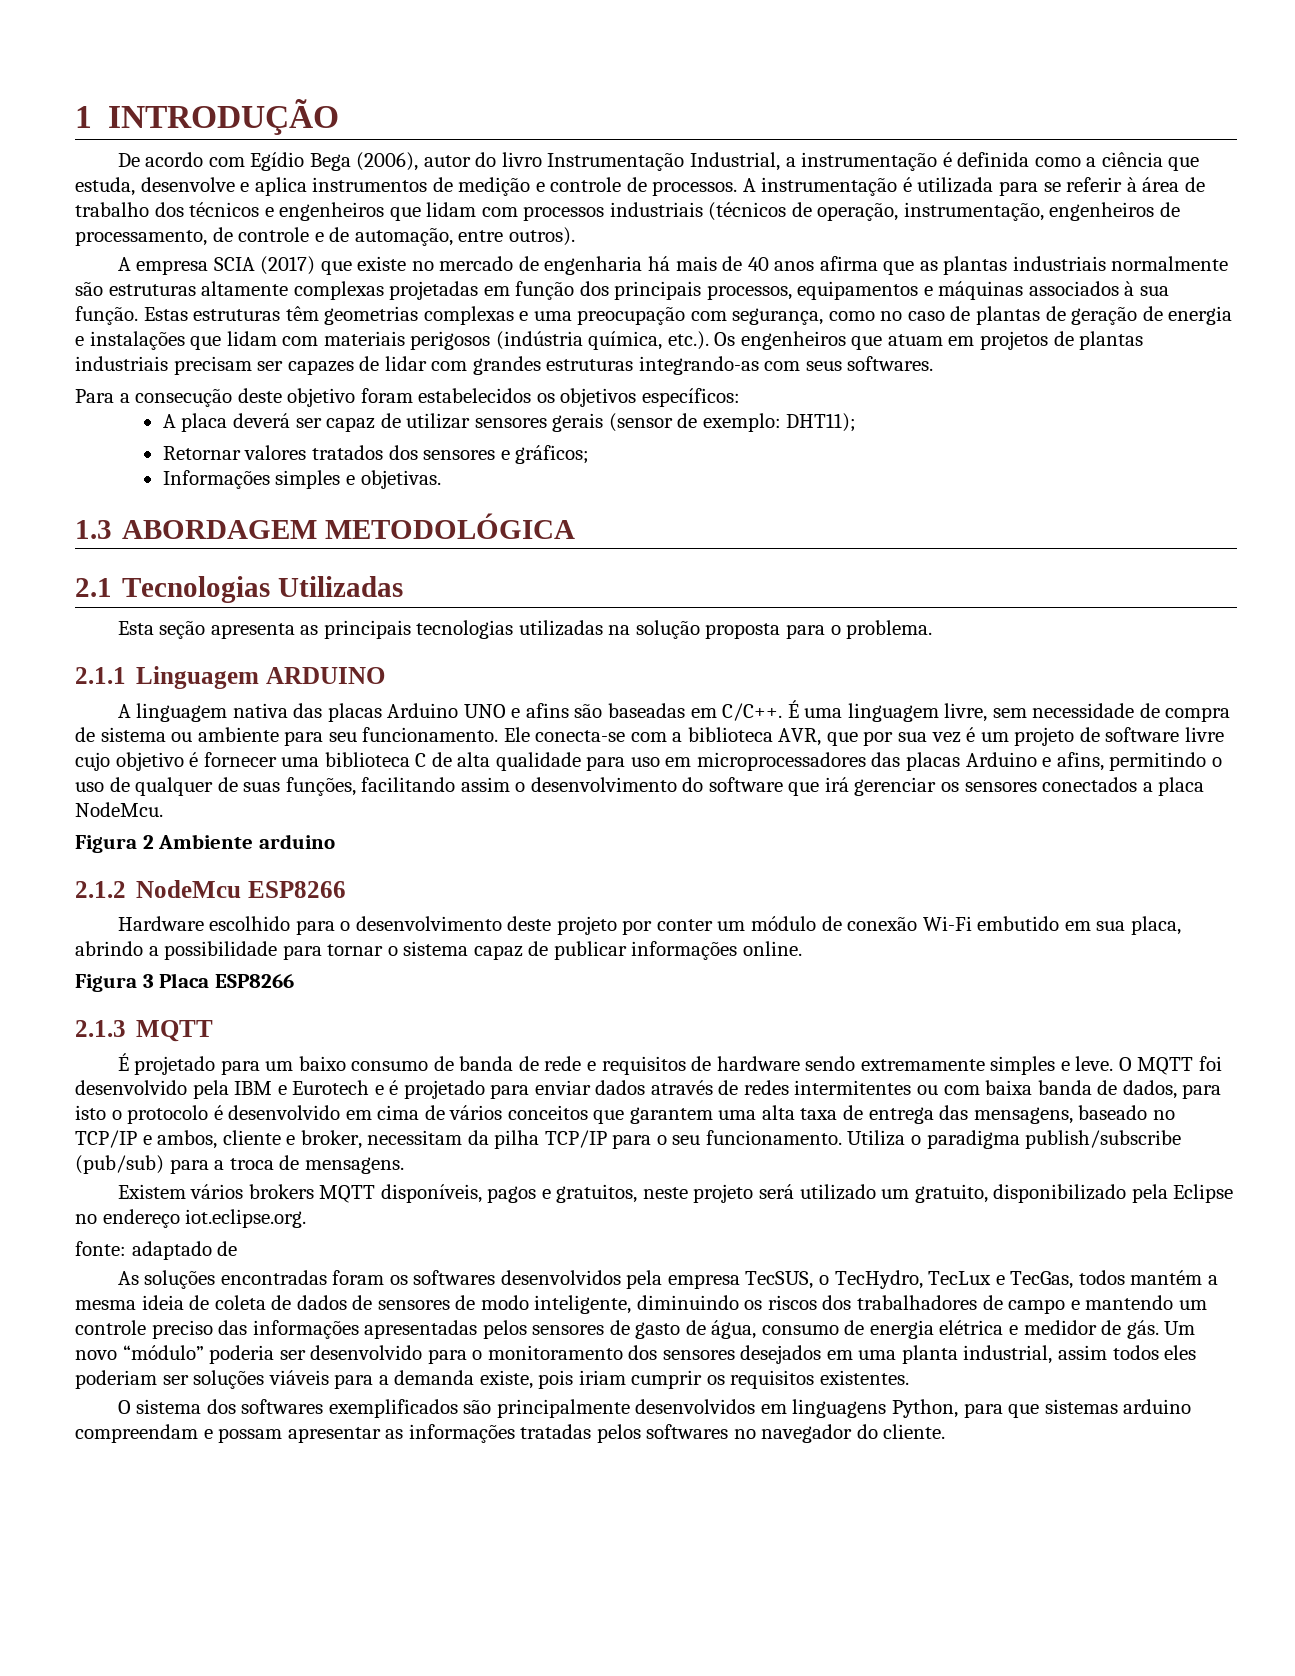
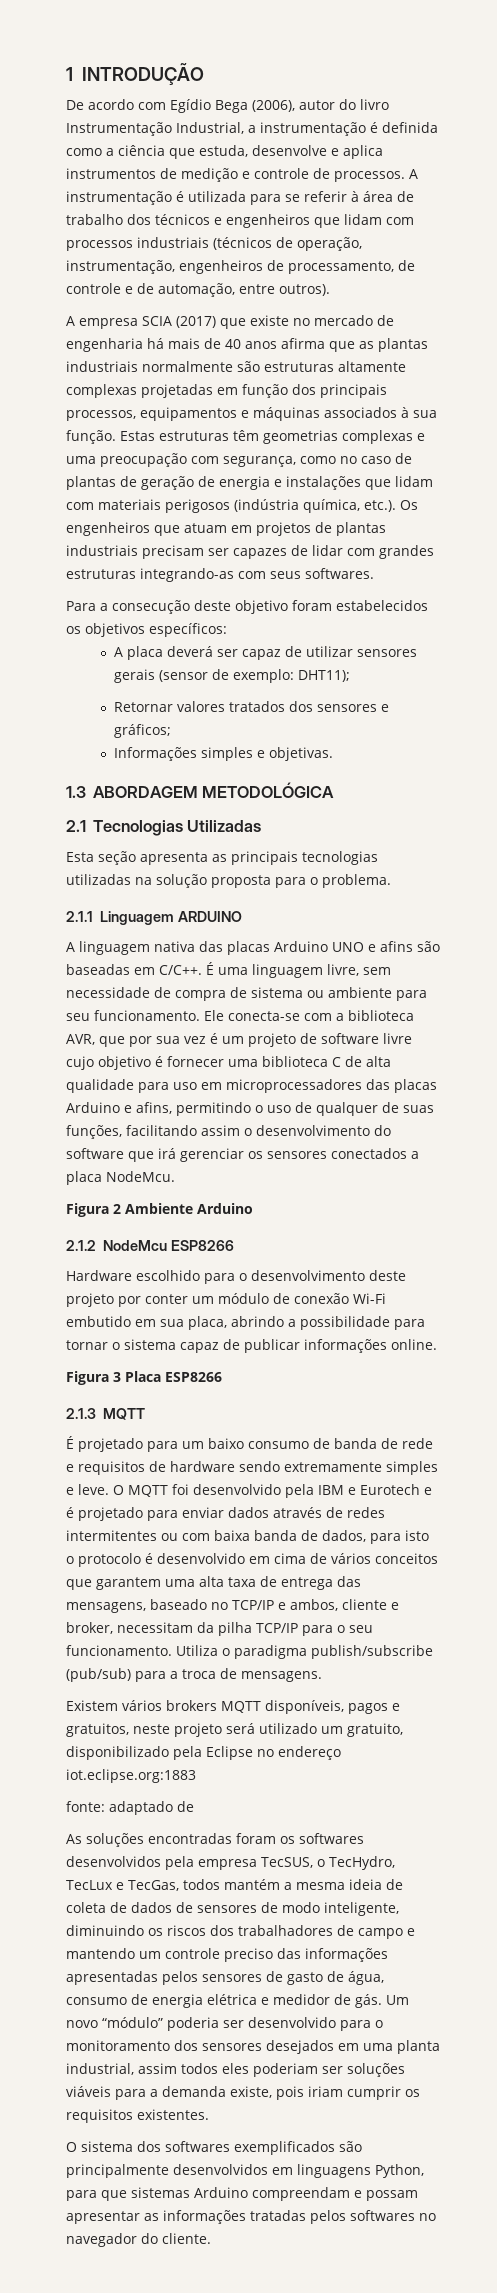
[258,834,335,849] arduino -> [197,1203,253,1214] Arduino
[185,1209,307,1228] iot.eclipse.org. -> [66,1769,196,1783] iot.eclipse.org:1883
[1123,1399,1192,1414] arduino -> [194,2187,248,2198] Arduino

